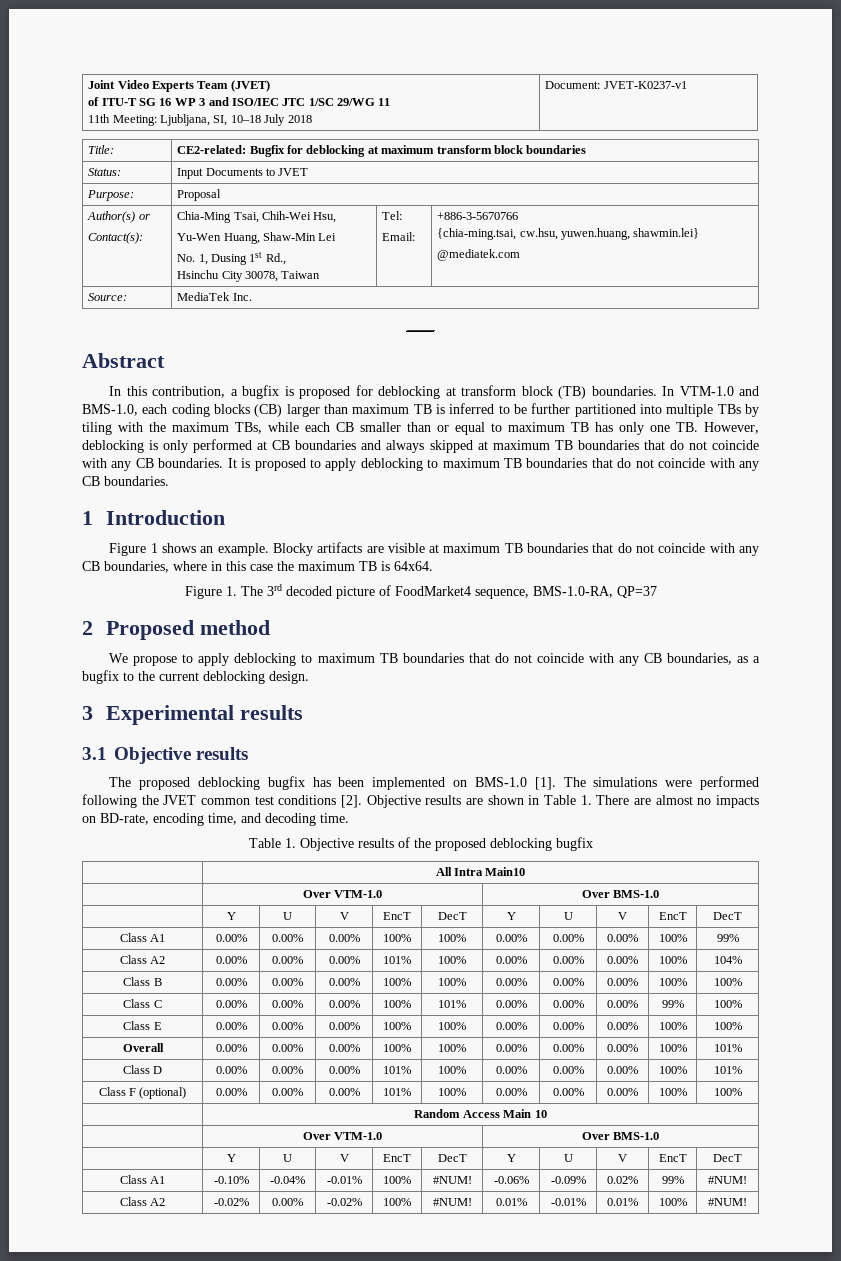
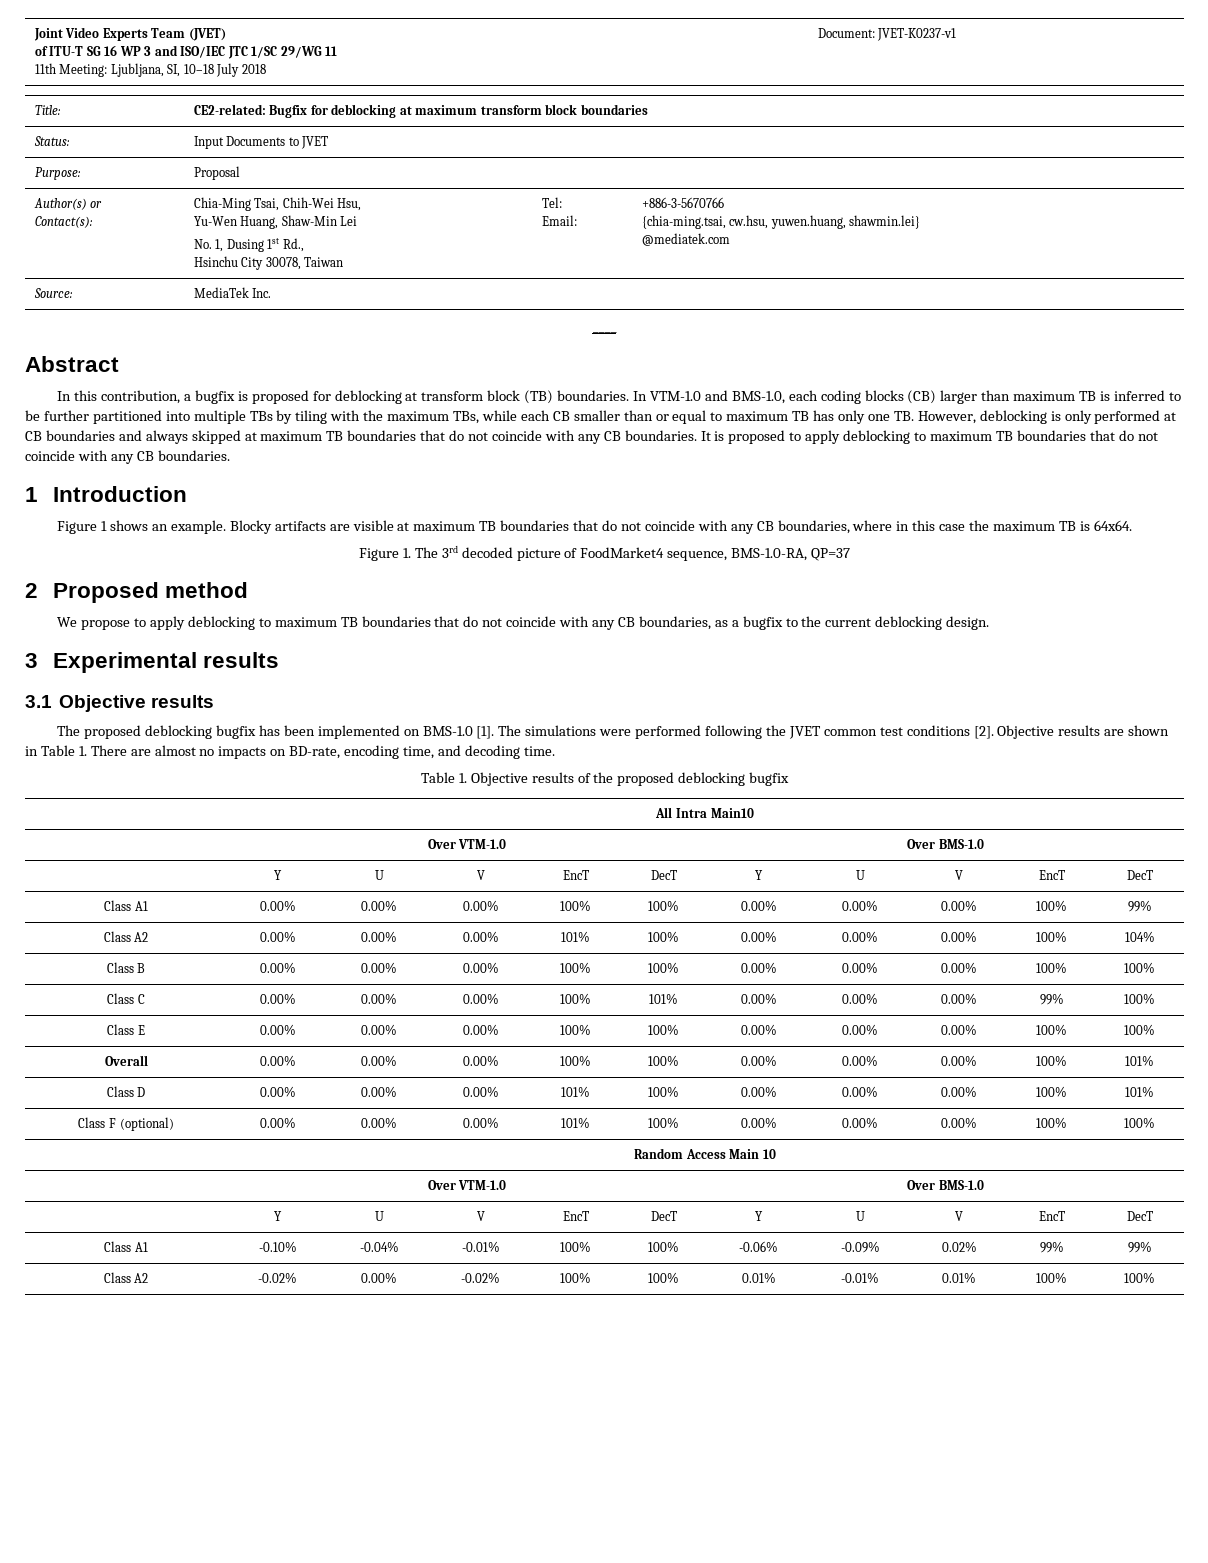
[432,1176,472,1184] #NUM! -> [648,1241,679,1252] 100%
[708,1176,747,1184] #NUM! -> [1127,1241,1152,1253] 99%
[432,1198,472,1206] #NUM! -> [648,1272,679,1283] 100%
[708,1198,747,1206] #NUM! -> [1124,1272,1155,1283] 100%

